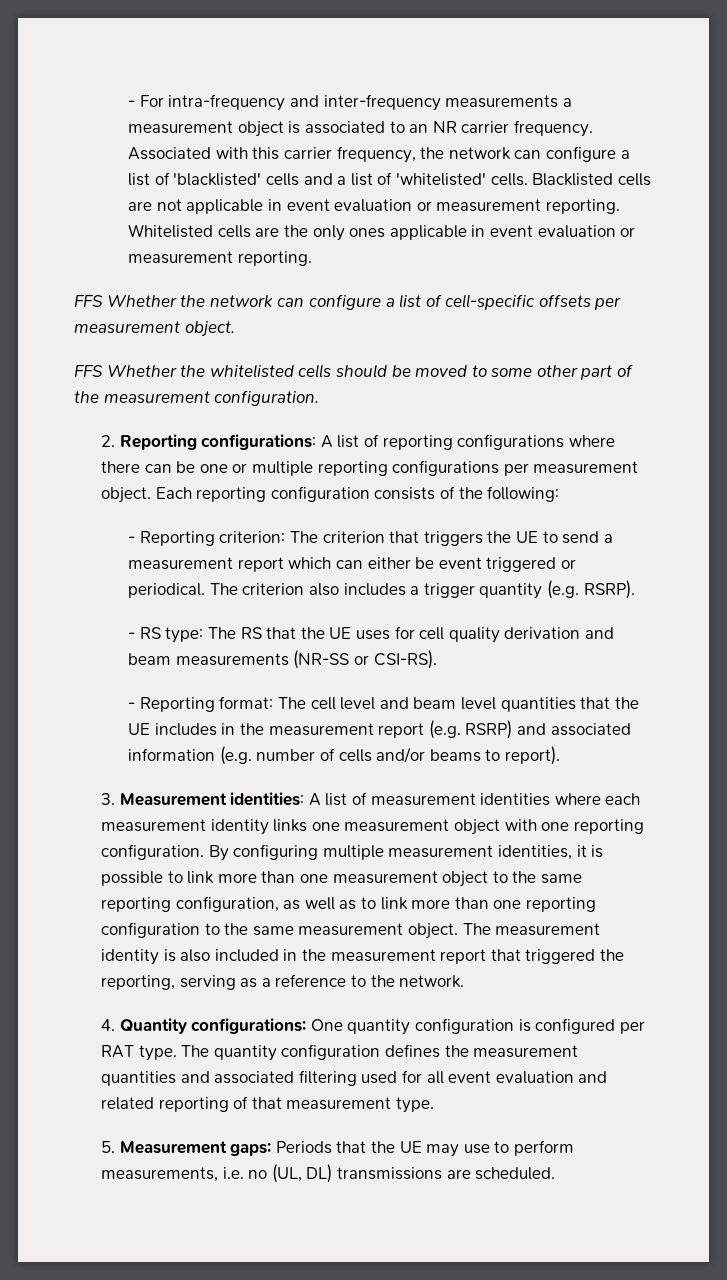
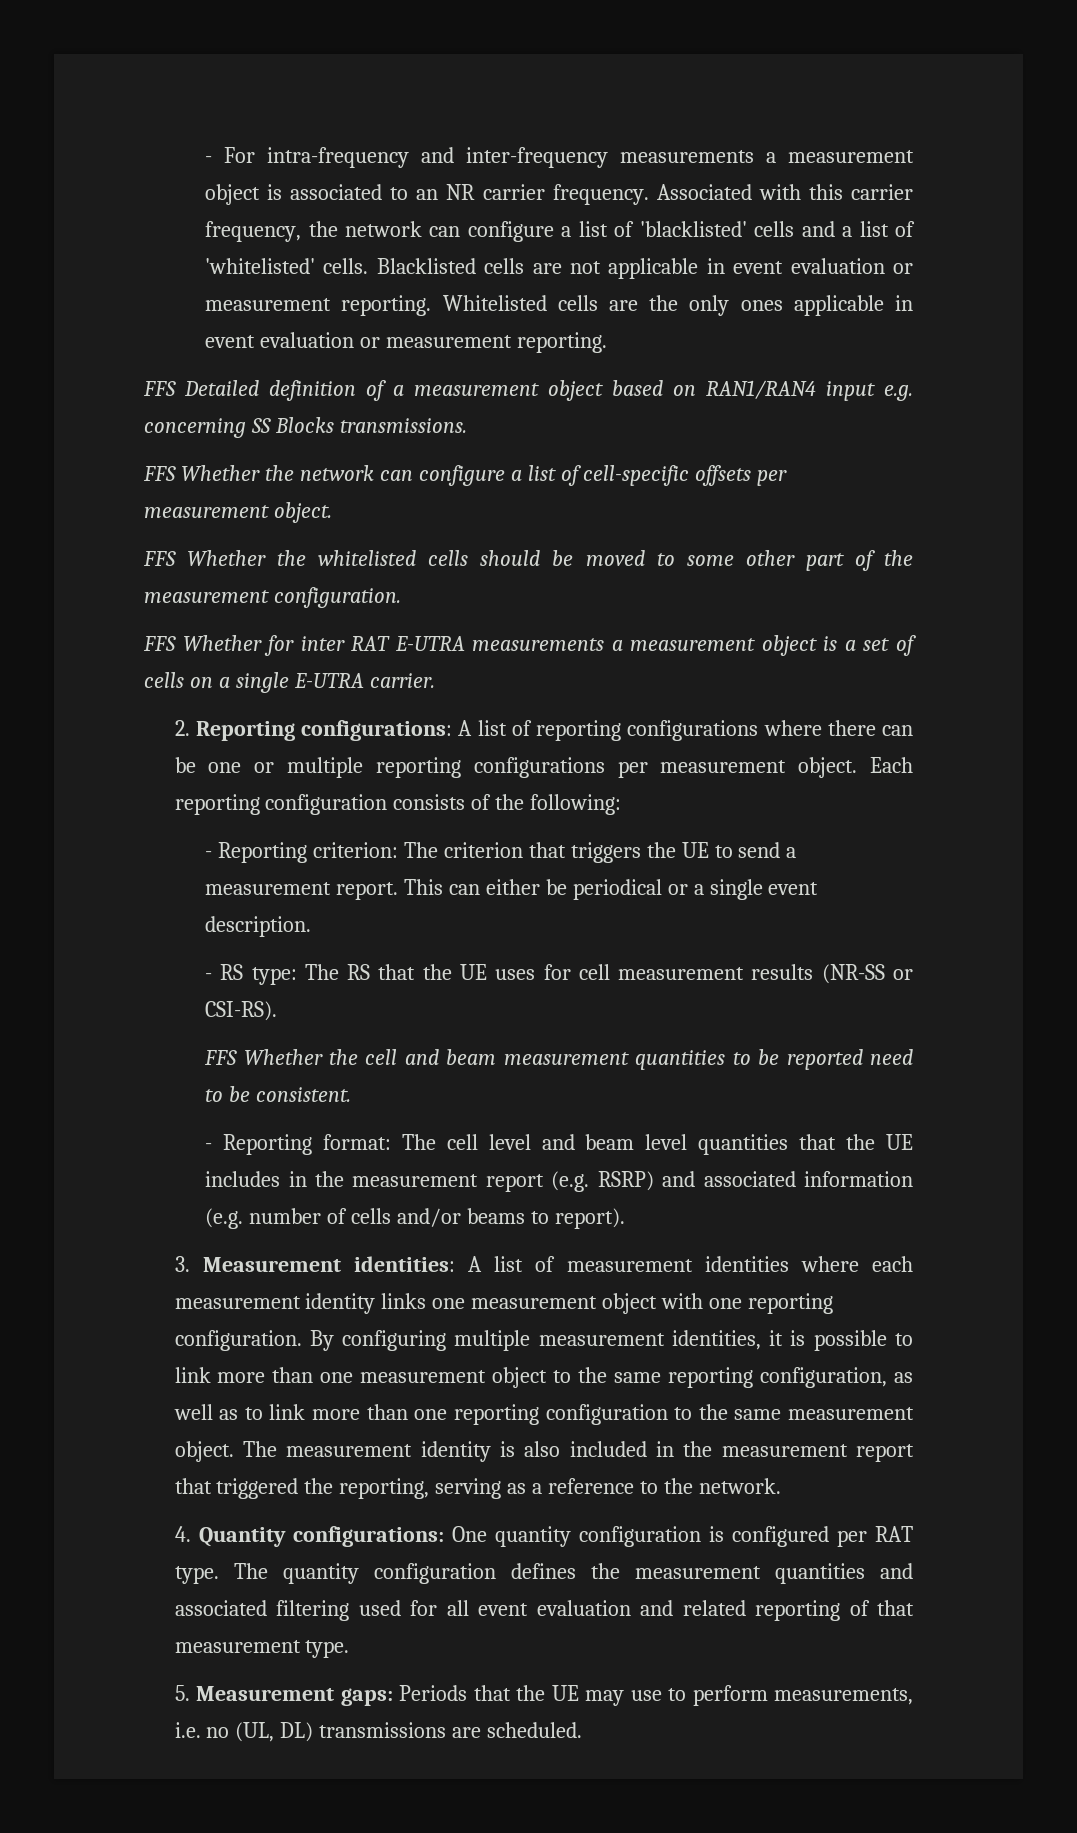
(312, 258) none -> [143,380,913,401] [144,417,467,438] // FFS Detailed definition of a measurement object based on RAN1/RAN4 input e.g. concerning SS Blocks transmissions.
(320, 398) none -> [143,635,917,656] [144,672,435,693] // FFS Whether for inter RAT E-UTRA measurements a measurement object is a set of cells on a single E-UTRA carrier.
[237,557,332,572] report which -> [336,879,443,900] report. This
[438,557,576,572] [128,580,635,599] event triggered or periodical. The criterion also includes a trigger quantity (e.g. RSRP). -> [572,879,819,900] [205,916,312,937] periodical or a single event description.
[448,627,614,643] [128,650,437,669] quality derivation and beam measurements (NR-SS or CSI-RS). -> [618,964,914,984] [205,1001,278,1021] [204,1049,913,1070] [205,1086,351,1102] measurement results (NR-SS or CSI-RS). // FFS Whether the cell and beam measurement quantities to be reported need to be consistent.

